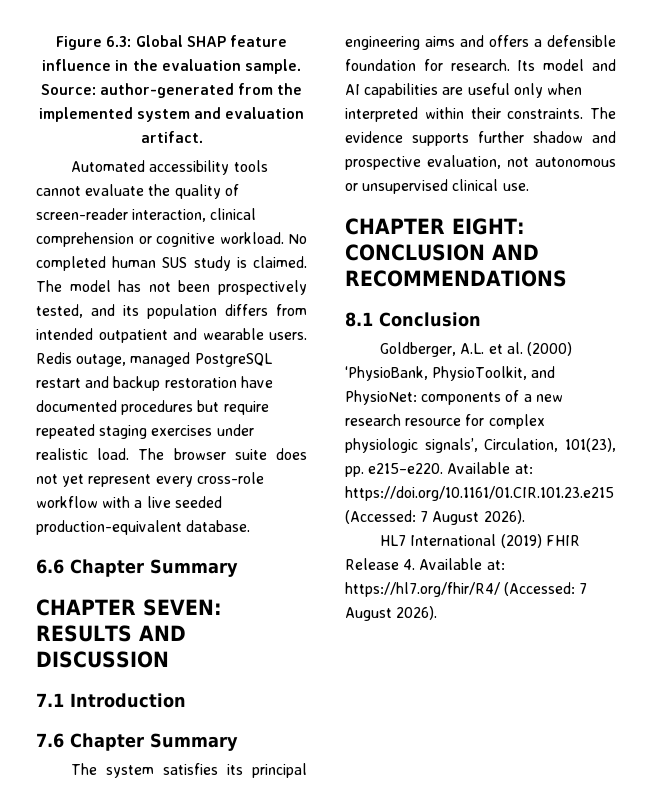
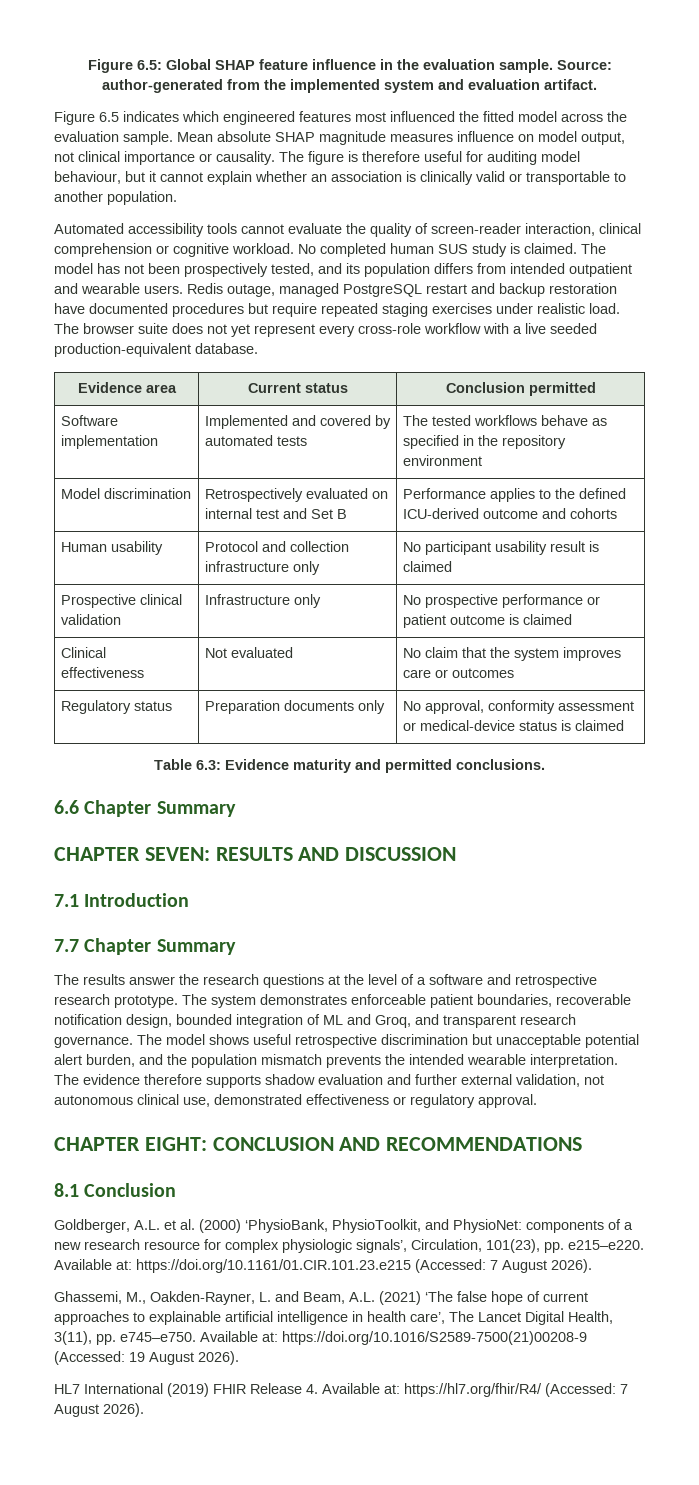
[56,36,132,50] Figure 6.3: -> [87,59,162,73] Figure 6.5:
(203, 137) none -> [54,111,627,125] [54,131,625,145] [54,151,580,165] [54,171,626,185] [54,191,177,205] // Figure 6.5 indicates which engineered features most influenced the fitted model across the evaluation sample. Mean absolute SHAP magnitude measures influence on model output, not clinical importance or causality. The figure is therefore useful for auditing model behaviour, but it cannot explain whether an association is clinically valid or transportable to another population.
(251, 526) none -> [77,382,177,393] [247,383,348,393] [445,382,596,396] [60,415,118,426] [60,435,158,449] [204,415,391,429] [204,435,307,446] [402,415,607,426] [402,435,566,449] [402,455,482,466] [60,488,191,499] [204,488,388,502] [204,508,347,519] [402,488,626,502] [402,508,617,519] [60,541,163,555] [204,541,349,552] [204,561,320,575] [402,541,599,555] [402,561,452,572] [60,594,182,608] [60,614,121,625] [204,594,321,608] [402,594,600,608] [402,614,572,628] [60,647,106,658] [60,667,144,678] [204,647,293,658] [402,647,621,661] [402,668,514,678] [60,700,172,714] [204,700,385,714] [402,700,634,714] [402,720,624,731] [154,759,545,773] // Evidence area | Current status | Conclusion permitted // Software implementation | Implemented and covered by automated tests | The tested workflows behave as specified in the repository environment // Model discrimination | Retrospectively evaluated on internal test and Set B | Performance applies to the defined ICU-derived outcome and cohorts // Human usability | Protocol and collection infrastructure only | No participant usability result is claimed // Prospective clinical validation | Infrastructure only | No prospective performance or patient outcome is claimed // Clinical effectiveness | Not evaluated | No claim that the system improves care or outcomes // Regulatory status | Preparation documents only | No approval, conformity assessment or medical-device status is claimed // Table 6.3: Evidence maturity and permitted conclusions.
[36,733,64,748] 7.6 -> [54,939,79,952] 7.7
[106,763,307,778] [345,35,616,50] [345,59,616,71] [345,83,582,98] [345,107,616,122] [345,131,616,146] [345,155,616,170] [345,179,529,194] system satisfies its principal engineering aims and offers a defensible foundation for research. Its model and AI capabilities are useful only when interpreted within their constraints. The evidence supports further shadow and prospective evaluation, not autonomous or unsupervised clinical use. -> [83,974,597,988] [54,994,631,1008] [54,1014,576,1028] [54,1034,639,1048] [54,1054,618,1068] [54,1074,604,1088] [54,1094,537,1108] results answer the research questions at the level of a software and retrospective research prototype. The system demonstrates enforceable patient boundaries, recoverable notification design, bounded integration of ML and Groq, and transparent research governance. The model shows useful retrospective discrimination but unacceptable potential alert burden, and the population mismatch prevents the intended wearable interpretation. The evidence therefore supports shadow evaluation and further external validation, not autonomous clinical use, demonstrated effectiveness or regulatory approval.
(525, 517) none -> [54,1291,588,1305] [54,1311,613,1325] [54,1331,587,1345] [54,1351,239,1365] // Ghassemi, M., Oakden-Rayner, L. and Beam, A.L. (2021) ‘The false hope of current approaches to explainable artificial intelligence in health care’, The Lancet Digital Health, 3(11), pp. e745–e750. Available at: https://doi.org/10.1016/S2589-7500(21)00208-9 (Accessed: 19 August 2026).

